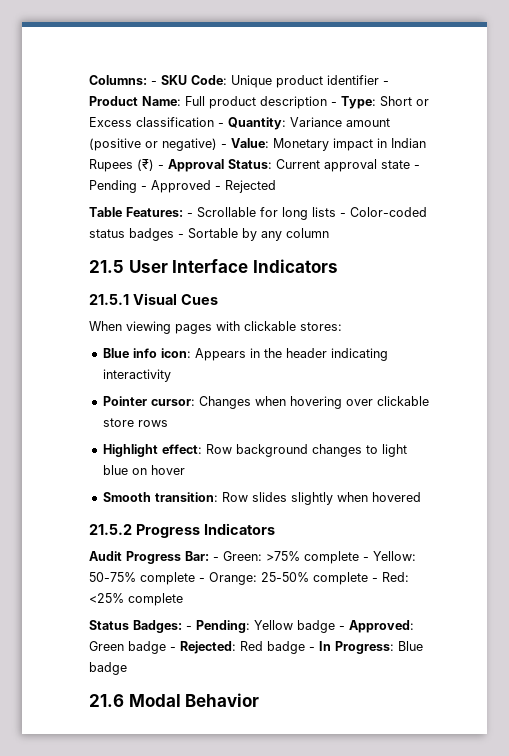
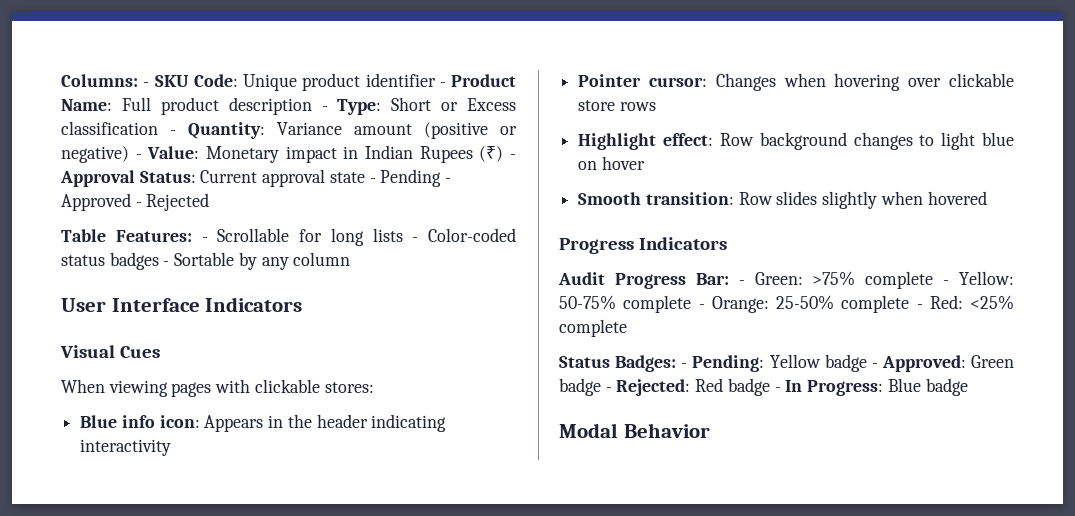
[89,260,124,273] 21.5 -> (351, 259) none
[89,294,129,305] 21.5.1 -> (303, 304) none
[89,524,132,535] 21.5.2 -> (987, 198) none
[89,694,124,707] 21.6 -> (968, 387) none

